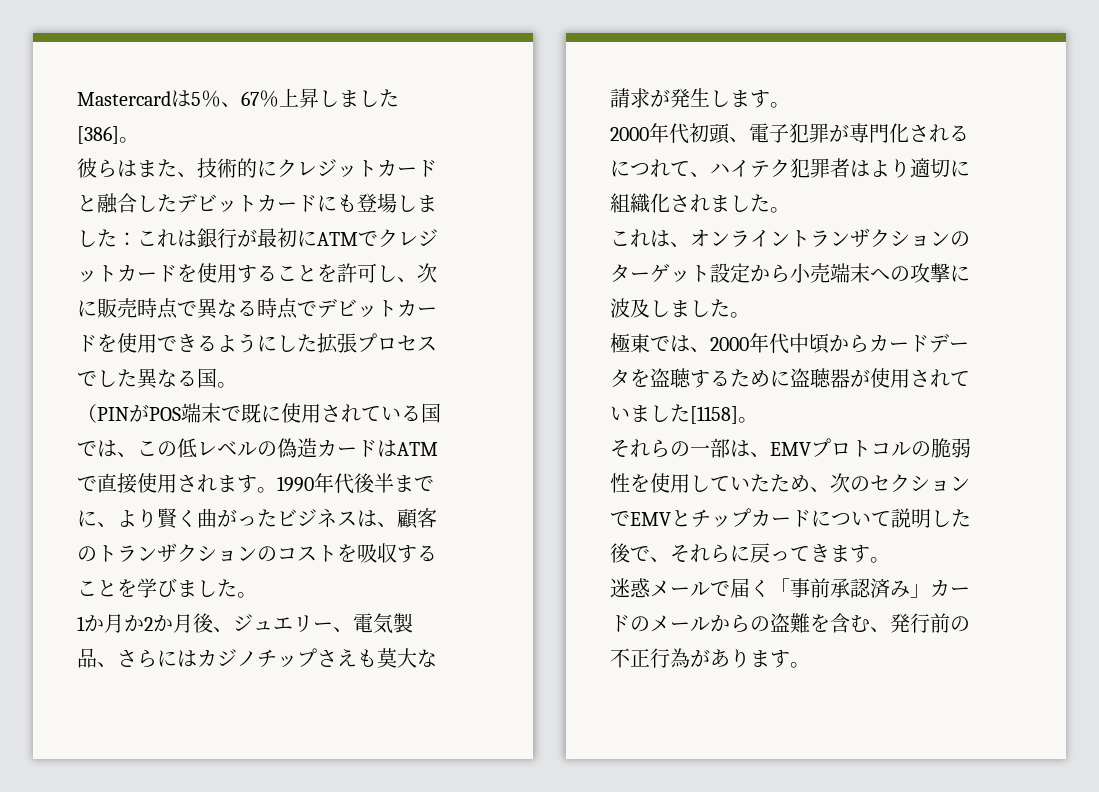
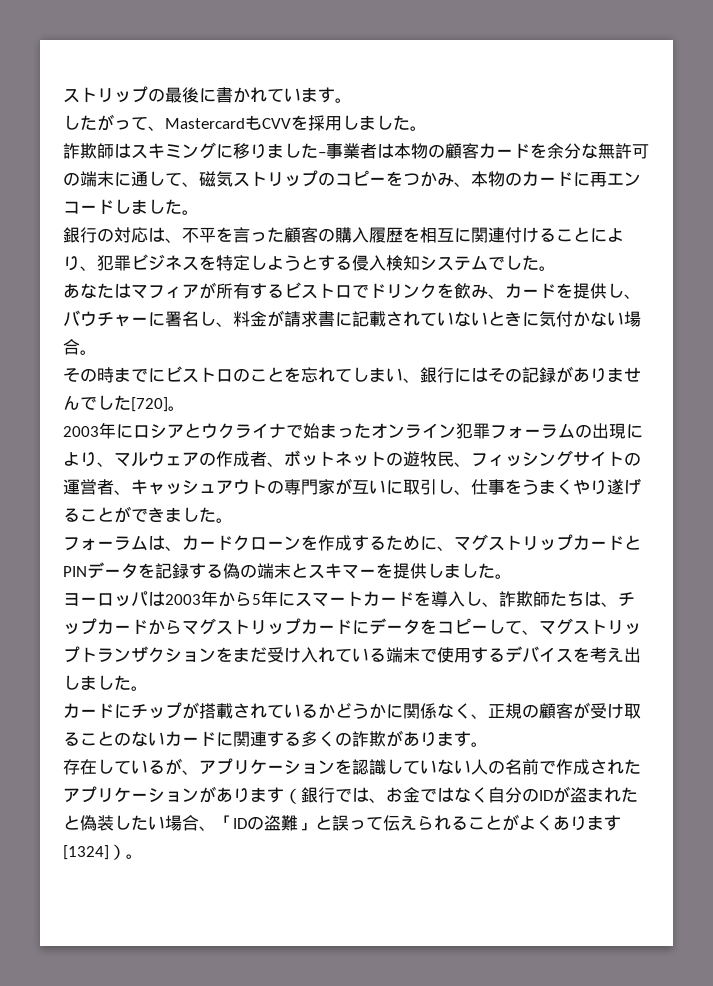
[77,88,399,108] [77,126,139,144] [77,158,437,178] [77,193,437,214] [77,228,438,248] [77,263,437,283] [77,298,437,319] [77,333,437,354] [77,368,237,389] [77,403,441,423] [77,438,438,458] [77,473,434,494] [77,508,437,529] [77,543,437,563] [77,578,257,598] [77,613,413,634] [77,648,437,668] [610,88,790,108] [610,123,969,144] [610,158,970,178] [610,193,790,213] [610,228,970,248] [610,263,970,283] [610,298,750,318] [610,333,969,354] [610,368,970,388] [610,404,758,424] [610,438,971,458] [610,473,970,493] [610,508,971,528] [610,543,890,563] [610,578,970,598] [610,613,970,633] [610,648,790,668] Mastercardは5％、67％上昇しました[386]。 // 彼らはまた、技術的にクレジットカードと融合したデビットカードにも登場しました：これは銀行が最初にATMでクレジットカードを使用することを許可し、次に販売時点で異なる時点でデビットカードを使用できるようにした拡張プロセスでした異なる国。 // （PINがPOS端末で既に使用されている国では、この低レベルの偽造カードはATMで直接使用されます。1990年代後半までに、より賢く曲がったビジネスは、顧客のトランザクションのコストを吸収することを学びました。 // 1か月か2か月後、ジュエリー、電気製品、さらにはカジノチップさえも莫大な請求が発生します。 // 2000年代初頭、電子犯罪が専門化されるにつれて、ハイテク犯罪者はより適切に組織化されました。 // これは、オンライントランザクションのターゲット設定から小売端末への攻撃に波及しました。 // 極東では、2000年代中頃からカードデータを盗聴するために盗聴器が使用されていました[1158]。 // それらの一部は、EMVプロトコルの脆弱性を使用していたため、次のセクションでEMVとチップカードについて説明した後で、それらに戻ってきます。 // 迷惑メールで届く「事前承認済み」カードのメールからの盗難を含む、発行前の不正行為があります -> [63,86,352,103] [63,114,427,131] [63,142,649,159] [63,170,641,187] [63,199,199,215] [63,227,624,243] [63,254,556,271] [63,282,641,299] [63,310,641,327] [63,339,97,355] [63,366,641,383] [63,395,185,412] [63,422,643,439] [63,450,641,467] [63,478,641,495] [63,506,233,523] [63,534,641,551] [63,562,512,579] [63,590,635,607] [63,618,641,635] [63,646,641,663] [63,675,148,691] [63,702,641,719] [63,730,488,747] [63,758,641,775] [63,786,638,804] [63,814,621,831] [63,844,126,860] ストリップの最後に書かれています。 // したがって、MastercardもCVVを採用しました。 // 詐欺師はスキミングに移りました–事業者は本物の顧客カードを余分な無許可の端末に通して、磁気ストリップのコピーをつかみ、本物のカードに再エンコードしました。 // 銀行の対応は、不平を言った顧客の購入履歴を相互に関連付けることにより、犯罪ビジネスを特定しようとする侵入検知システムでした。 // あなたはマフィアが所有するビストロでドリンクを飲み、カードを提供し、バウチャーに署名し、料金が請求書に記載されていないときに気付かない場合。 // その時までにビストロのことを忘れてしまい、銀行にはその記録がありませんでした[720]。 // 2003年にロシアとウクライナで始まったオンライン犯罪フォーラムの出現により、マルウェアの作成者、ボットネットの遊牧民、フィッシングサイトの運営者、キャッシュアウトの専門家が互いに取引し、仕事をうまくやり遂げることができました。 // フォーラムは、カードクローンを作成するために、マグストリップカードとPINデータを記録する偽の端末とスキマーを提供しました。 // ヨーロッパは2003年から5年にスマートカードを導入し、詐欺師たちは、チップカードからマグストリップカードにデータをコピーして、マグストリップトランザクションをまだ受け入れている端末で使用するデバイスを考え出しました。 // カードにチップが搭載されているかどうかに関係なく、正規の顧客が受け取ることのないカードに関連する多くの詐欺があります。 // 存在しているが、アプリケーションを認識していない人の名前で作成されたアプリケーションがあります（銀行では、お金ではなく自分のIDが盗まれたと偽装したい場合、「IDの盗難」と誤って伝えられることがよくあります[1324]）

